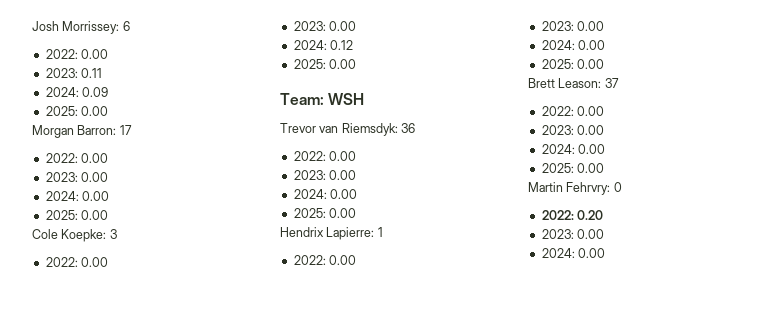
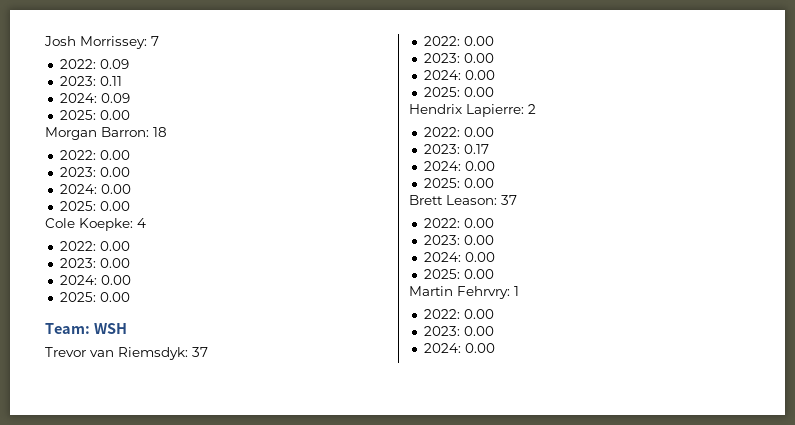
[122,21,130,31] [45,49,109,59] 6 // 2022: 0.00 -> [151,36,159,46] [59,59,129,69] 7 // 2022: 0.09
[119,125,132,135] 17 -> [153,127,167,137] 18
[109,229,117,239] [45,257,109,267] [293,21,357,31] [293,40,354,50] 3 // 2022: 0.00 // 2023: 0.00 // 2024: 0.12 -> [137,218,146,228] [59,241,130,251] [59,258,130,268] [59,275,131,285] 4 // 2022: 0.00 // 2023: 0.00 // 2024: 0.00
[401,123,416,133] 36 -> [192,347,208,357] 37
[377,227,383,237] [293,255,357,265] [541,21,605,31] 1 // 2022: 0.00 // 2023: 0.00 -> [528,104,536,114] [423,127,494,137] [423,144,489,154] 2 // 2022: 0.00 // 2023: 0.17
[613,182,622,192] [541,210,604,220] 0 // 2022: 0.20 -> [514,286,519,296] [423,309,494,319] 1 // 2022: 0.00

